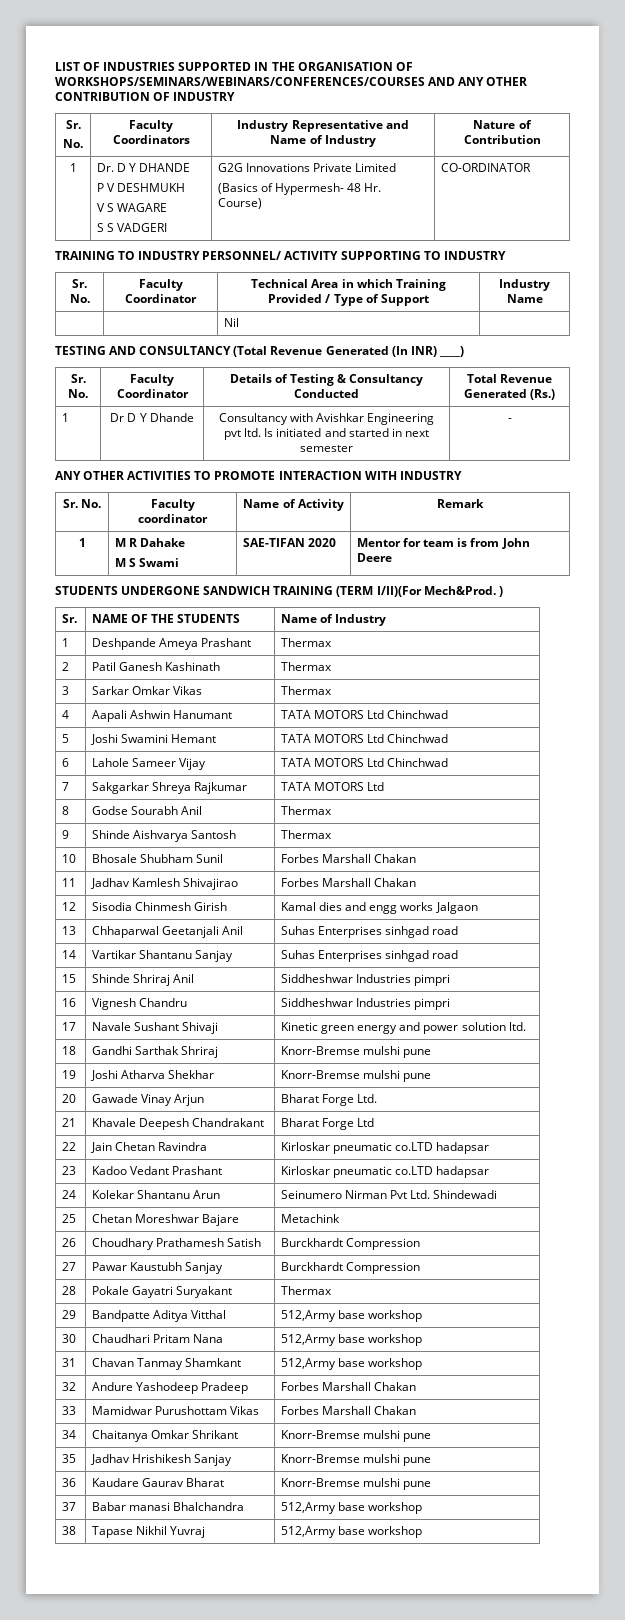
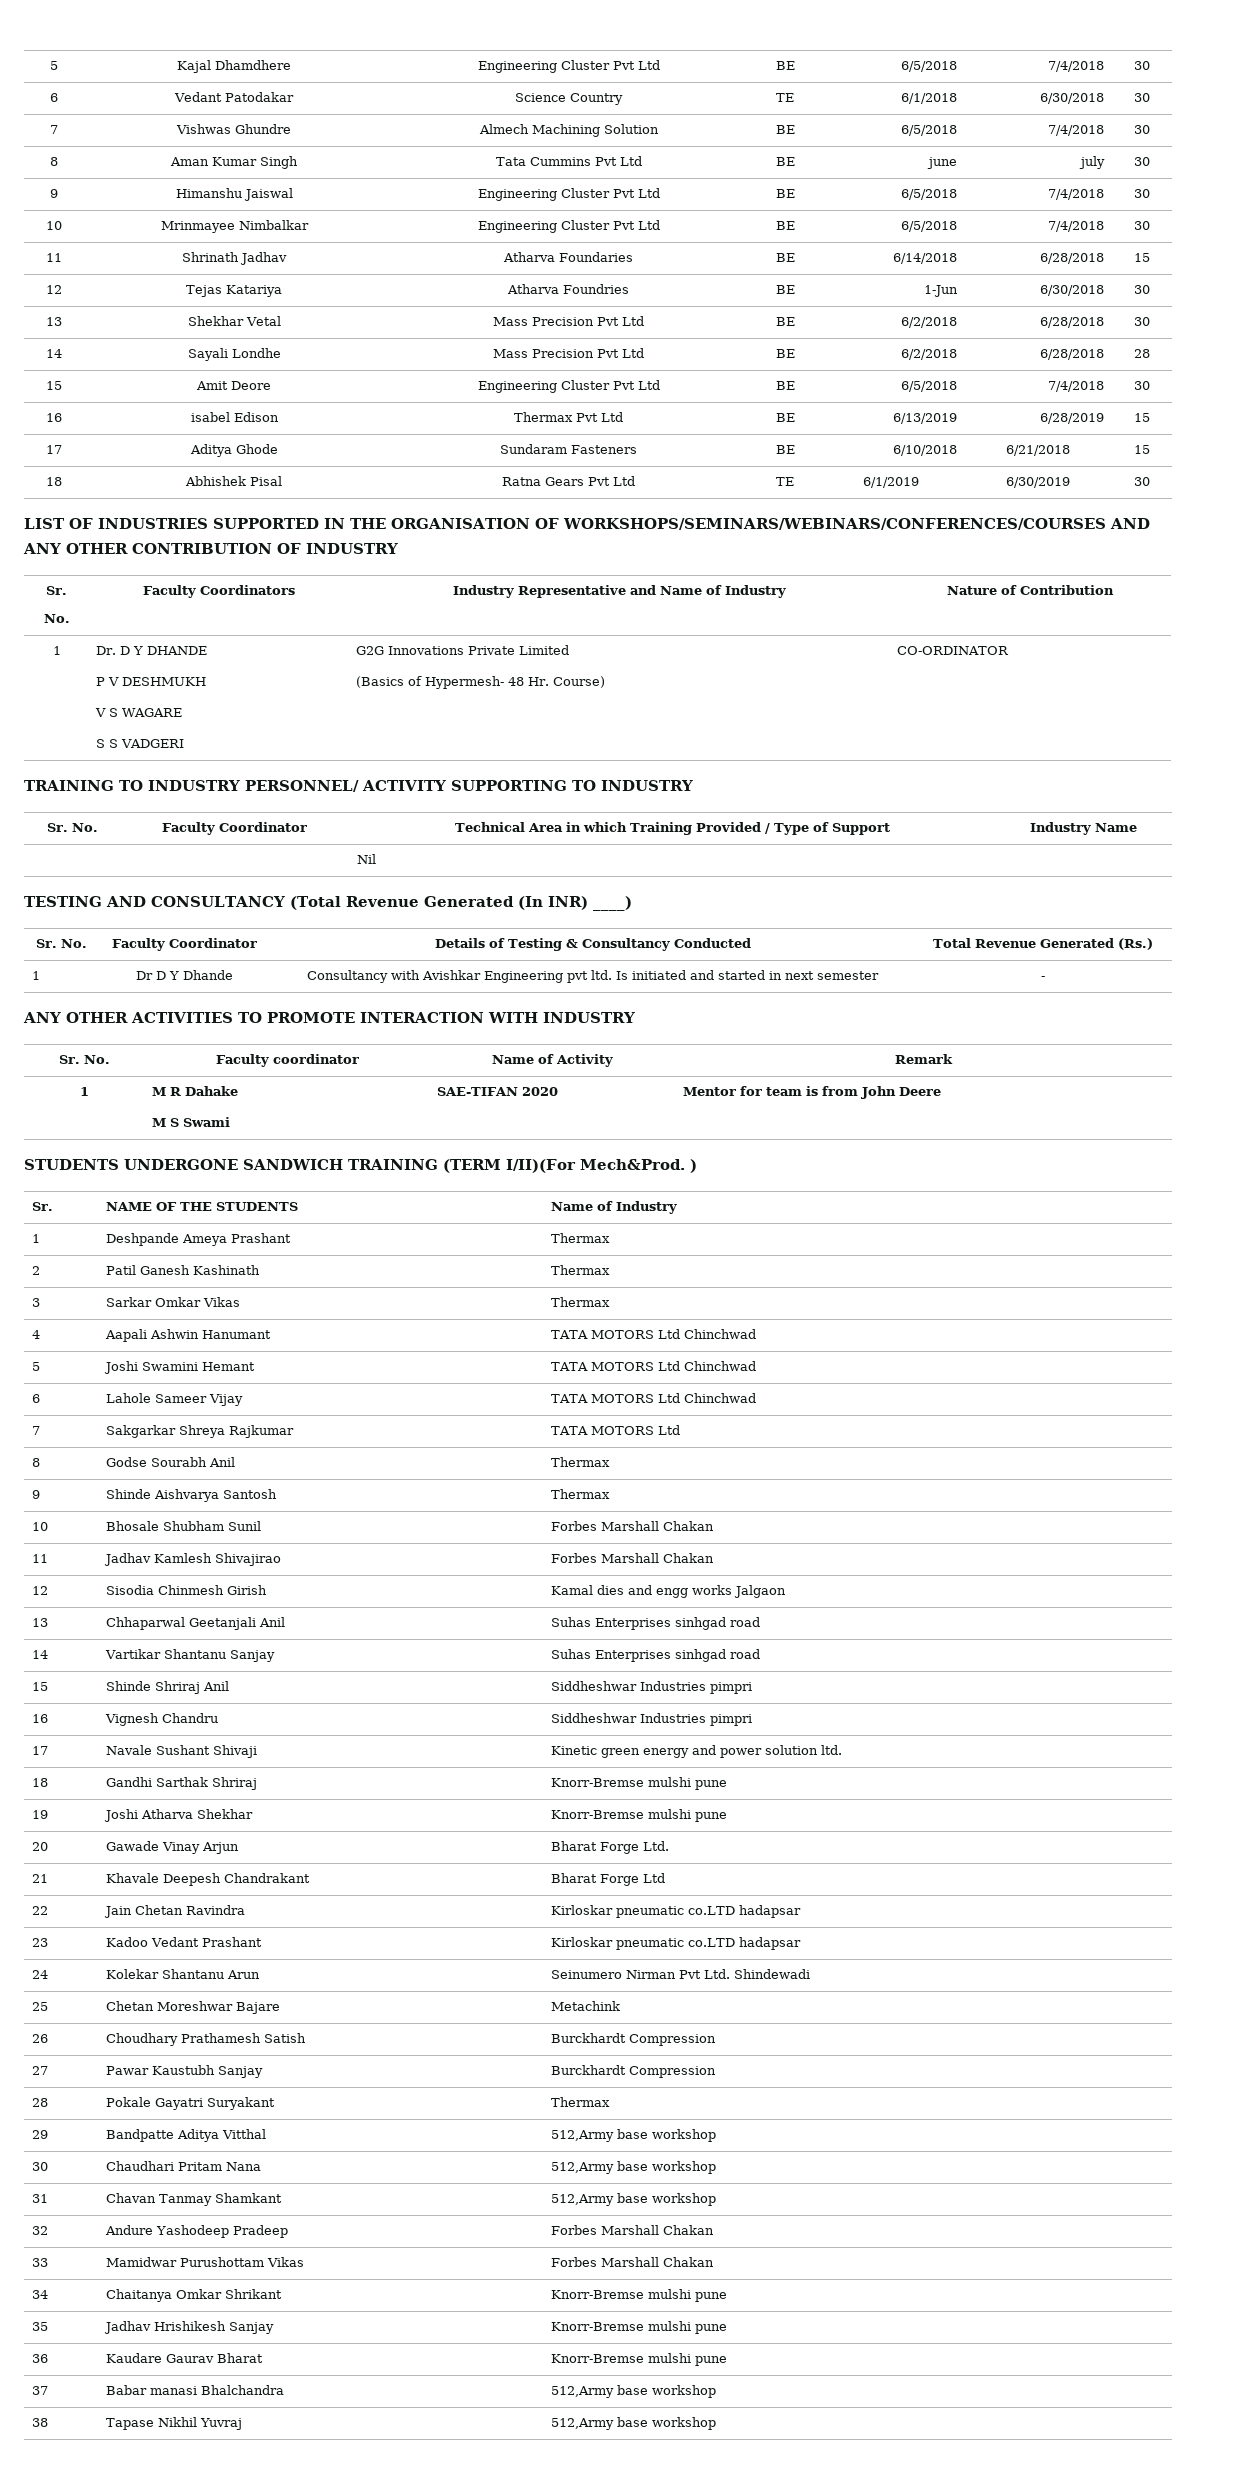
(55, 66) none -> [50,61,58,70] [177,60,291,73] [477,60,660,73] [775,61,795,70] [901,61,958,72] [1048,61,1105,72] [1133,61,1150,70] [50,93,58,102] [174,92,294,102] [515,93,623,105] [776,93,794,102] [901,93,958,104] [1040,93,1105,104] [1133,93,1150,102] [50,125,58,134] [176,124,291,134] [478,124,659,137] [775,125,795,134] [901,125,958,136] [1048,125,1105,136] [1133,125,1150,134] [50,157,58,166] [170,156,298,169] [495,156,642,166] [775,157,795,166] [927,157,958,169] [1079,156,1106,169] [1133,157,1150,166] [50,189,58,198] [175,188,293,201] [477,188,660,201] [775,189,795,198] [901,189,958,200] [1048,189,1105,200] [1133,189,1150,198] [46,221,62,230] [160,220,309,233] [477,220,660,233] [775,221,795,230] [901,221,958,232] [1048,221,1105,232] [1133,221,1150,230] [46,253,62,262] [182,252,287,265] [503,252,633,262] [775,253,795,262] [893,253,958,264] [1040,253,1105,264] [1133,253,1150,262] [46,285,62,294] [186,285,282,297] [507,284,629,294] [775,285,795,294] [924,285,959,297] [1040,285,1105,296] [1133,285,1150,294] [46,317,62,326] [187,316,281,326] [493,316,644,326] [775,317,795,326] [901,317,958,328] [1040,317,1105,328] [1133,317,1150,326] [46,349,62,358] [187,348,281,361] [493,348,644,358] [775,349,795,358] [901,349,958,360] [1040,349,1105,360] [1133,349,1150,358] [46,381,62,390] [196,381,271,390] [477,380,660,393] [775,381,795,390] [901,381,958,392] [1048,381,1105,392] [1133,381,1150,390] [46,413,62,422] [190,412,279,422] [514,412,623,422] [775,413,795,422] [893,413,958,424] [1040,413,1105,424] [1133,413,1150,422] [46,445,62,454] [189,444,278,457] [500,444,637,454] [775,445,795,454] [893,445,958,456] [1006,445,1070,456] [1133,445,1150,454] [46,477,62,486] [185,476,282,486] [502,476,635,486] [776,477,794,486] [863,477,919,488] [1006,477,1070,488] [1133,477,1150,486] 5 | Kajal Dhamdhere | Engineering Cluster Pvt Ltd | BE | 6/5/2018 | 7/4/2018 | 30 // 6 | Vedant Patodakar | Science Country | TE | 6/1/2018 | 6/30/2018 | 30 // 7 | Vishwas Ghundre | Almech Machining Solution | BE | 6/5/2018 | 7/4/2018 | 30 // 8 | Aman Kumar Singh | Tata Cummins Pvt Ltd | BE | june | july | 30 // 9 | Himanshu Jaiswal | Engineering Cluster Pvt Ltd | BE | 6/5/2018 | 7/4/2018 | 30 // 10 | Mrinmayee Nimbalkar | Engineering Cluster Pvt Ltd | BE | 6/5/2018 | 7/4/2018 | 30 // 11 | Shrinath Jadhav | Atharva Foundaries | BE | 6/14/2018 | 6/28/2018 | 15 // 12 | Tejas Katariya | Atharva Foundries | BE | 1-Jun | 6/30/2018 | 30 // 13 | Shekhar Vetal | Mass Precision Pvt Ltd | BE | 6/2/2018 | 6/28/2018 | 30 // 14 | Sayali Londhe | Mass Precision Pvt Ltd | BE | 6/2/2018 | 6/28/2018 | 28 // 15 | Amit Deore | Engineering Cluster Pvt Ltd | BE | 6/5/2018 | 7/4/2018 | 30 // 16 | isabel Edison | Thermax Pvt Ltd | BE | 6/13/2019 | 6/28/2019 | 15 // 17 | Aditya Ghode | Sundaram Fasteners | BE | 6/10/2018 | 6/21/2018 | 15 // 18 | Abhishek Pisal | Ratna Gears Pvt Ltd | TE | 6/1/2019 | 6/30/2019 | 30 //

